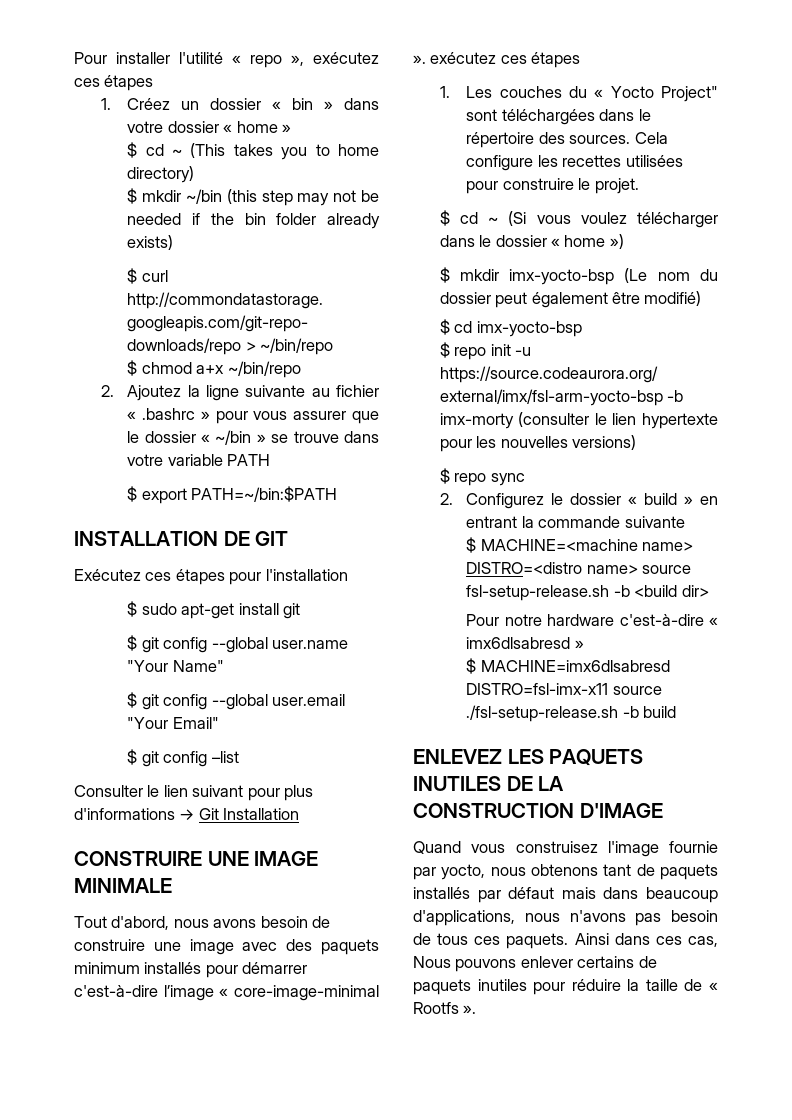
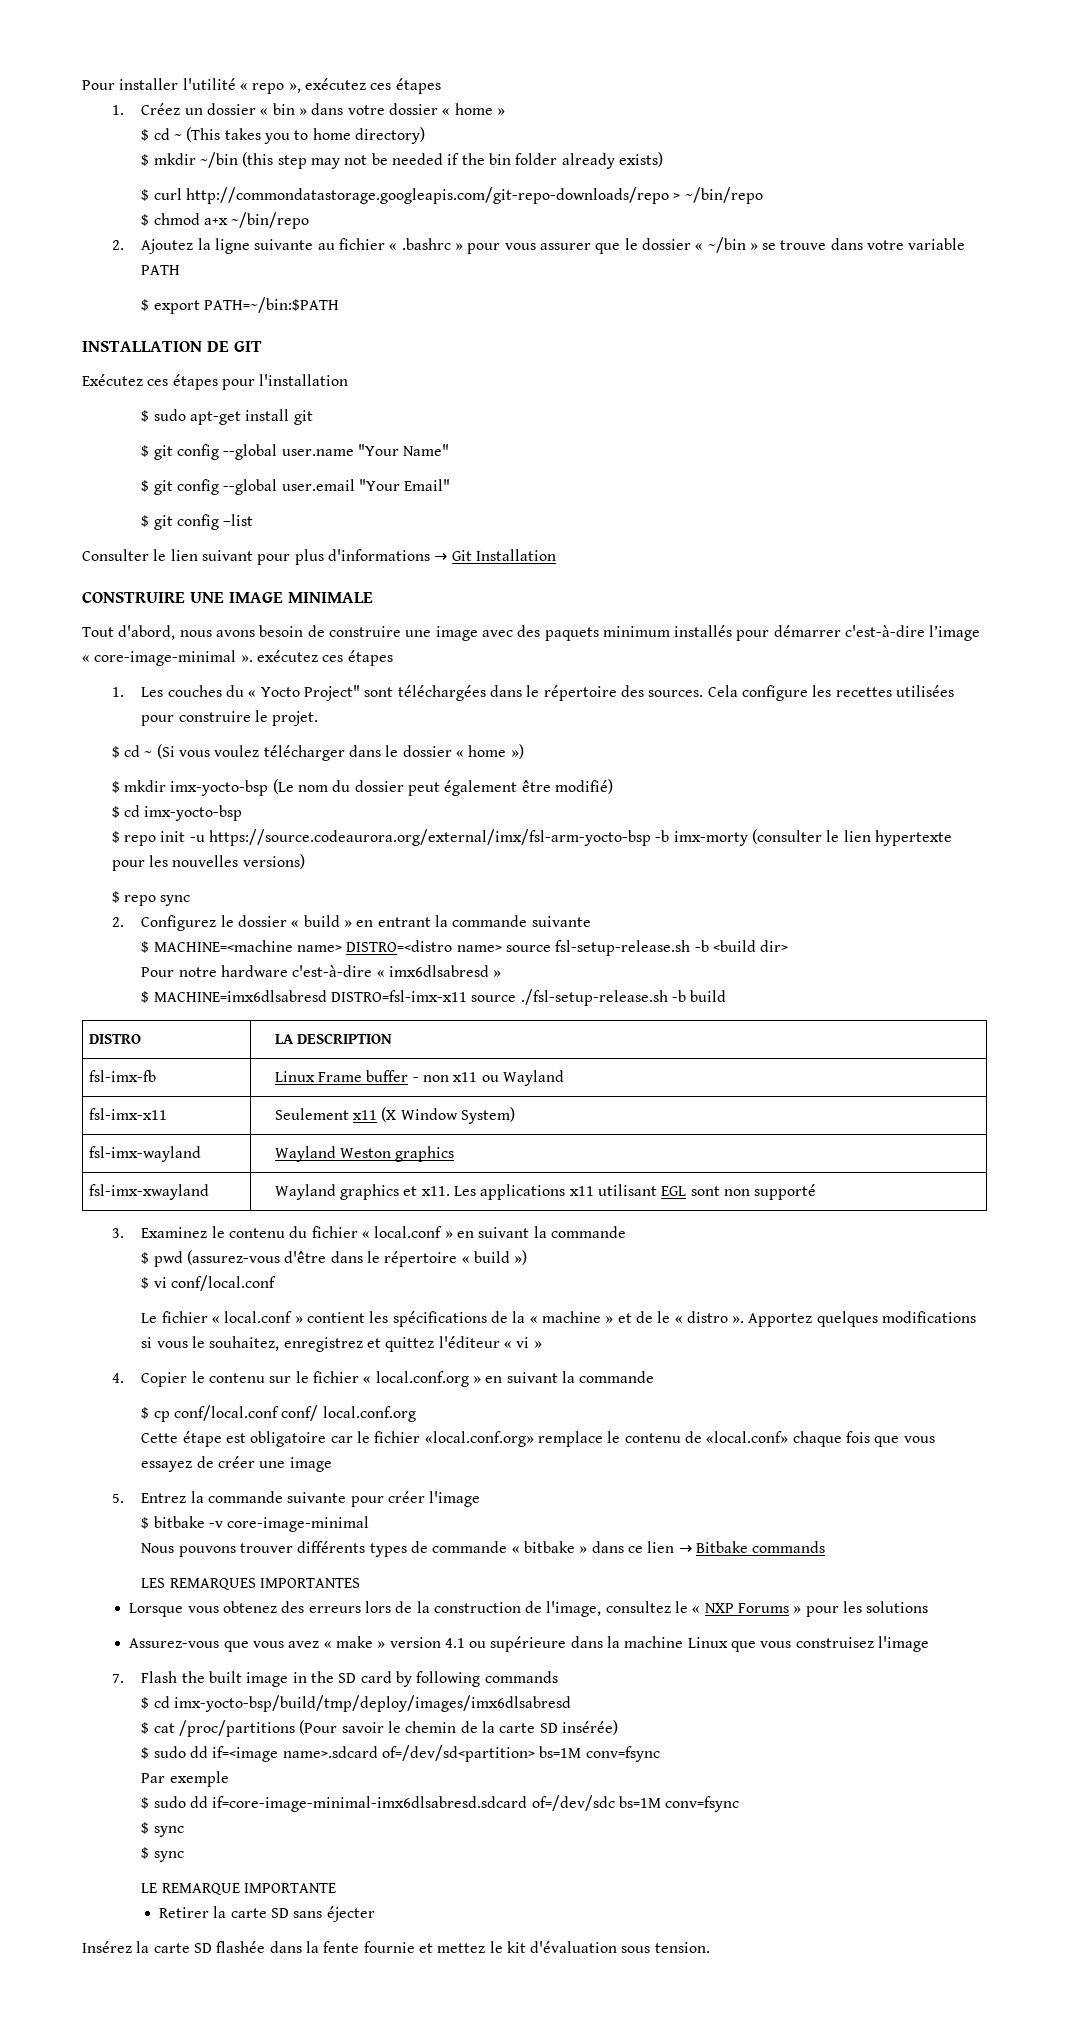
[413,749,644,766] [413,776,565,791] [413,803,663,818] [413,841,718,857] [413,864,718,880] [413,887,718,903] [413,910,718,926] [413,933,718,949] [413,956,657,972] [413,979,718,995] [413,1002,477,1014] // ENLEVEZ LES PAQUETS INUTILES DE LA CONSTRUCTION D'IMAGE // Quand vous construisez l'image fournie par yocto, nous obtenons tant de paquets installés par défaut mais dans beaucoup d'applications, nous n'avons pas besoin de tous ces paquets. Ainsi dans ces cas, Nous pouvons enlever certains de paquets inutiles pour réduire la taille de « Rootfs ». -> [89,1034,142,1044] [274,1033,393,1044] [89,1070,157,1082] [274,1070,565,1086] [89,1108,168,1120] [274,1107,516,1124] [89,1146,202,1162] [274,1146,455,1162] [89,1184,210,1200] [274,1184,817,1200] [111,1226,626,1238] [141,1250,528,1267] [141,1275,277,1291] [141,1311,977,1327] [141,1336,542,1352] [111,1371,655,1387] [141,1405,416,1422] [141,1431,935,1447] [141,1456,332,1472] [111,1491,481,1507] [141,1516,370,1532] [141,1541,826,1557] [141,1578,361,1590] [129,1601,929,1617] [129,1636,930,1652] [111,1671,558,1687] [141,1695,572,1712] [141,1720,618,1737] [141,1745,660,1762] [141,1771,229,1787] [141,1795,740,1812] [141,1822,184,1837] [141,1847,184,1862] [141,1883,337,1895] [158,1906,375,1922] [82,1941,710,1953] // DISTRO | LA DESCRIPTION // fsl-imx-fb | Linux Frame buffer - non x11 ou Wayland // fsl-imx-x11 | Seulement x11 (X Window System) // fsl-imx-wayland | Wayland Weston graphics // fsl-imx-xwayland | Wayland graphics et x11. Les applications x11 utilisant EGL sont non supporté // 3. Examinez le contenu du fichier « local.conf » en suivant la commande // $ pwd (assurez-vous d'être dans le répertoire « build ») // $ vi conf/local.conf // Le fichier « local.conf » contient les spécifications de la « machine » et de le « distro ». Apportez quelques modifications si vous le souhaitez, enregistrez et quittez l'éditeur « vi » // 4. Copier le contenu sur le fichier « local.conf.org » en suivant la commande // $ cp conf/local.conf conf/ local.conf.org // Cette étape est obligatoire car le fichier «local.conf.org» remplace le contenu de «local.conf» chaque fois que vous essayez de créer une image // 5. Entrez la commande suivante pour créer l'image // $ bitbake -v core-image-minimal // Nous pouvons trouver différents types de commande « bitbake » dans ce lien → Bitbake commands // LES REMARQUES IMPORTANTES // Lorsque vous obtenez des erreurs lors de la construction de l'image, consultez le « NXP Forums » pour les solutions // Assurez-vous que vous avez « make » version 4.1 ou supérieure dans la machine Linux que vous construisez l'image // 7. Flash the built image in the SD card by following commands // $ cd imx-yocto-bsp/build/tmp/deploy/images/imx6dlsabresd // $ cat /proc/partitions (Pour savoir le chemin de la carte SD insérée) // $ sudo dd if=<image name>.sdcard of=/dev/sd<partition> bs=1M conv=fsync // Par exemple // $ sudo dd if=core-image-minimal-imx6dlsabresd.sdcard of=/dev/sdc bs=1M conv=fsync // $ sync // $ sync // LE REMARQUE IMPORTANTE // Retirer la carte SD sans éjecter // Insérez la carte SD flashée dans la fente fournie et mettez le kit d'évaluation sous tension.

